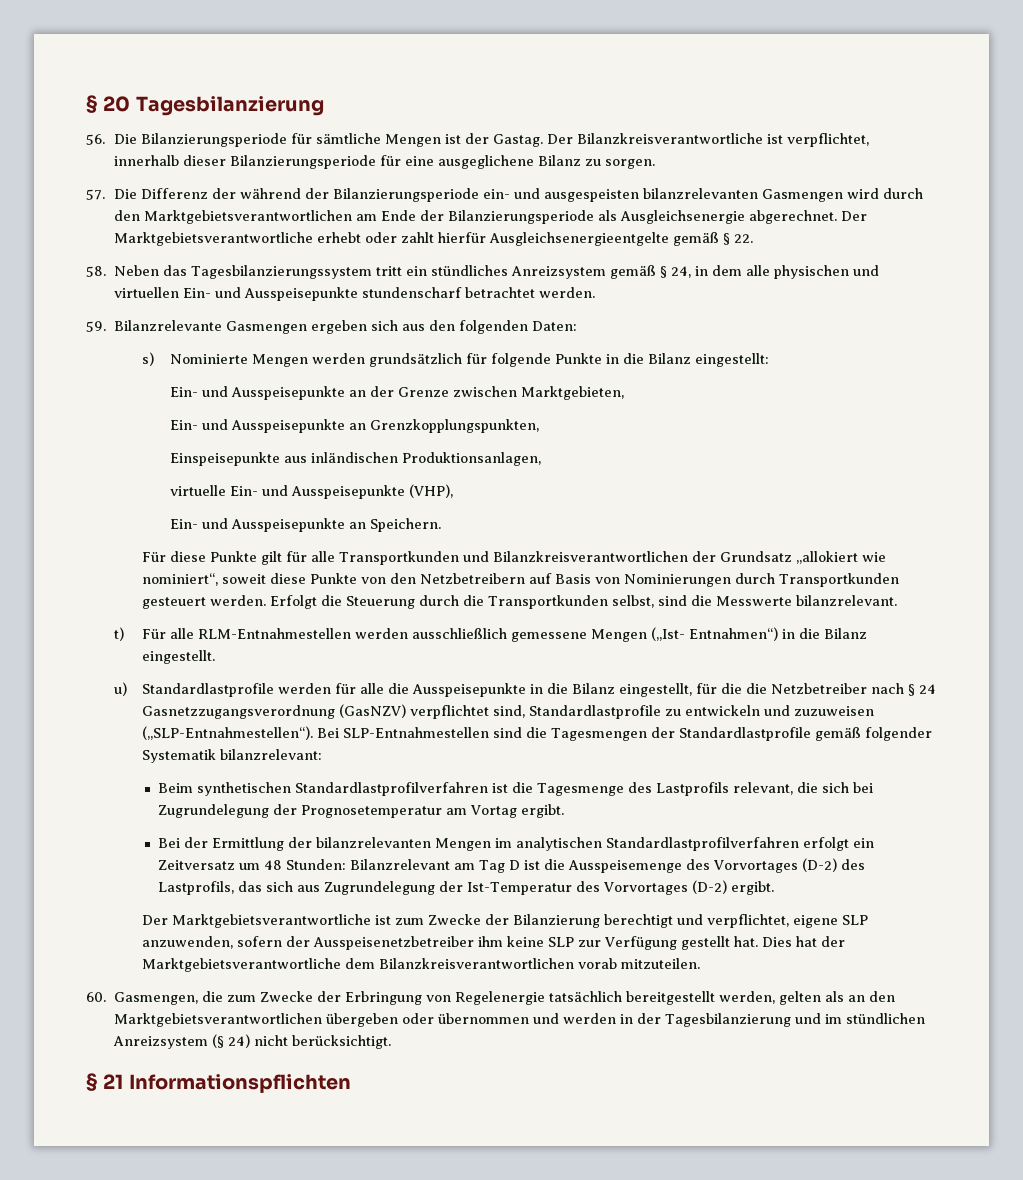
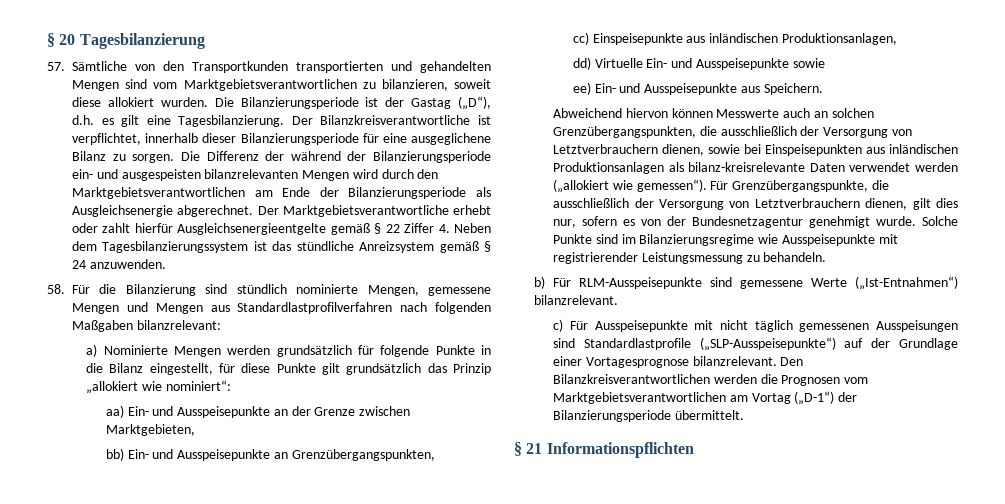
[86,133,544,147] 56. Die Bilanzierungsperiode für sämtliche Mengen ist der Gastag. -> [47,61,491,73] [72,79,492,91] [72,96,491,110] [72,115,285,127] 57. Sämtliche von den Transportkunden transportierten und gehandelten Mengen sind vom Marktgebietsverantwortlichen zu bilanzieren, soweit diese allokiert wurden. Die Bilanzierungsperiode ist der Gastag („D“), d.h. es gilt eine Tagesbilanzierung.
[86,189,105,200] // 57. -> (175, 158) none
[762,189,844,202] Gasmengen -> [302,170,350,181] Mengen
[734,234,754,243] [86,265,880,279] [114,287,596,301] [86,320,578,334] [142,352,155,366] 22. // 58. Neben das Tagesbilanzierungssystem tritt ein stündliches Anreizsystem gemäß § 24, in dem alle physischen und virtuellen Ein- und Ausspeisepunkte stundenscharf betrachtet werden. // 59. Bilanzrelevante Gasmengen ergeben sich aus den folgenden Daten: // s) -> [385,223,492,233] [72,241,491,253] [72,259,166,269] [47,284,491,296] [72,302,491,314] [72,320,221,332] [86,344,98,357] 22 Ziffer 4. Neben dem Tagesbilanzierungssystem ist das stündliche Anreizsystem gemäß § 24 anzuwenden. // 58. Für die Bilanzierung sind stündlich nominierte Mengen, gemessene Mengen und Mengen aus Standardlastprofilverfahren nach folgenden Maßgaben bilanzrelevant: // a)
[695,353,770,367] eingestellt: // -> [149,363,492,375] [86,380,231,394] [105,405,124,418] eingestellt, für diese Punkte gilt grundsätzlich das Prinzip „allokiert wie nominiert“: // aa)
[170,419,540,433] Ein- und Ausspeisepunkte an Grenzkopplungspunkten, // -> [105,448,435,461] [572,32,589,45] bb) Ein- und Ausspeisepunkte an Grenzübergangspunkten, // cc)
[170,484,454,499] [170,518,367,532] virtuelle Ein- und Ausspeisepunkte (VHP), // Ein- und Ausspeisepunkte an -> [572,57,825,70] [572,82,760,95] dd) Virtuelle Ein- und Ausspeisepunkte sowie // ee) Ein- und Ausspeisepunkte aus
[142,551,887,565] [142,573,900,587] [142,595,898,609] [114,627,868,642] [142,650,216,664] [114,682,937,697] [142,704,875,719] [142,726,933,741] [142,749,323,763] [158,782,874,796] [158,804,565,818] [158,837,875,851] [158,858,866,873] [158,880,775,895] [142,914,869,928] [142,936,846,950] [142,958,701,972] [86,991,896,1005] [114,1013,926,1027] [113,1034,392,1049] Für diese Punkte gilt für alle Transportkunden und Bilanzkreisverantwortlichen der Grundsatz „allokiert wie nominiert“, soweit diese Punkte von den Netzbetreibern auf Basis von Nominierungen durch Transportkunden gesteuert werden. Erfolgt die Steuerung durch die Transportkunden selbst, sind die Messwerte bilanzrelevant. // t) Für alle RLM-Entnahmestellen werden ausschließlich gemessene Mengen („Ist- Entnahmen“) in die Bilanz eingestellt. // u) Standardlastprofile werden für alle die Ausspeisepunkte in die Bilanz eingestellt, für die die Netzbetreiber nach § 24 Gasnetzzugangsverordnung (GasNZV) verpflichtet sind, Standardlastprofile zu entwickeln und zuzuweisen („SLP-Entnahmestellen“). Bei SLP-Entnahmestellen sind die Tagesmengen der Standardlastprofile gemäß folgender Systematik bilanzrelevant: // Beim synthetischen Standardlastprofilverfahren ist die Tagesmenge des Lastprofils relevant, die sich bei Zugrundelegung der Prognosetemperatur am Vortag ergibt. // Bei der Ermittlung der bilanzrelevanten Mengen im analytischen Standardlastprofilverfahren erfolgt ein Zeitversatz um 48 Stunden: Bilanzrelevant am Tag D ist die Ausspeisemenge des Vorvortages (D-2) des Lastprofils, das sich aus Zugrundelegung der Ist-Temperatur des Vorvortages (D-2) ergibt. // Der Marktgebietsverantwortliche ist zum Zwecke der Bilanzierung berechtigt und verpflichtet, eigene SLP anzuwenden, sofern der Ausspeisenetzbetreiber ihm keine SLP zur Verfügung gestellt hat. Dies hat der Marktgebietsverantwortliche dem Bilanzkreisverantwortlichen vorab mitzuteilen. // 60. Gasmengen, die zum Zwecke der Erbringung von Regelenergie tatsächlich bereitgestellt werden, gelten als an den Marktgebietsverantwortlichen übergeben oder übernommen und werden in der Tagesbilanzierung und im stündlichen Anreizsystem (§ 24) nicht berücksichtigt. -> [553,108,874,118] [553,126,913,138] [553,144,958,156] [553,162,958,174] [553,179,890,193] [553,198,958,210] [553,216,958,228] [553,234,898,246] [553,252,827,264] [533,276,958,290] [533,295,618,305] [553,319,958,332] [553,337,958,351] [553,356,804,368] [553,374,869,386] [553,391,858,405] [553,410,744,422] Abweichend hiervon können Messwerte auch an solchen Grenzübergangspunkten, die ausschließlich der Versorgung von Letztverbrauchern dienen, sowie bei Einspeisepunkten aus inländischen Produktionsanlagen als bilanz-kreisrelevante Daten verwendet werden („allokiert wie gemessen“). Für Grenzübergangspunkte, die ausschließlich der Versorgung von Letztverbrauchern dienen, gilt dies nur, sofern es von der Bundesnetzagentur genehmigt wurde. Solche Punkte sind im Bilanzierungsregime wie Ausspeisepunkte mit registrierender Leistungsmessung zu behandeln. // b) Für RLM-Ausspeisepunkte sind gemessene Werte („Ist-Entnahmen“) bilanzrelevant. // c) Für Ausspeisepunkte mit nicht täglich gemessenen Ausspeisungen sind Standardlastprofile („SLP-Ausspeisepunkte“) auf der Grundlage einer Vortagesprognose bilanzrelevant. Den Bilanzkreisverantwortlichen werden die Prognosen vom Marktgebietsverantwortlichen am Vortag („D-1“) der Bilanzierungsperiode übermittelt.

